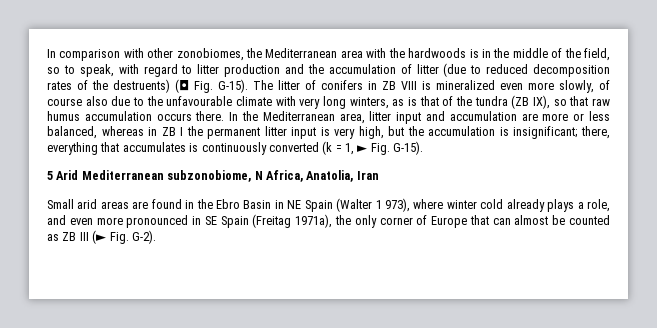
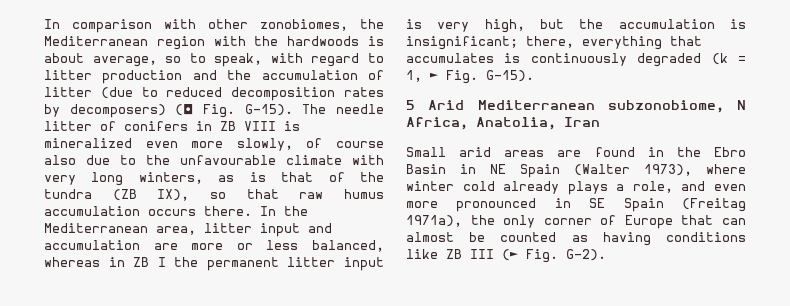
[340,50,363,58] area -> [156,36,205,50] region
[481,48,611,61] in the middle of the field, -> [44,53,157,67] about average,
[77,79,170,93] of the destruents) -> [44,104,166,118] by decomposers)
(273, 85) none -> [336,104,384,114] needle
[268,142,319,152] converted -> [637,53,702,67] degraded
[375,198,410,212] 1 973), -> [644,164,692,176] 1973),
(59, 237) none -> [602,232,746,246] [406,249,438,259] having conditions like

